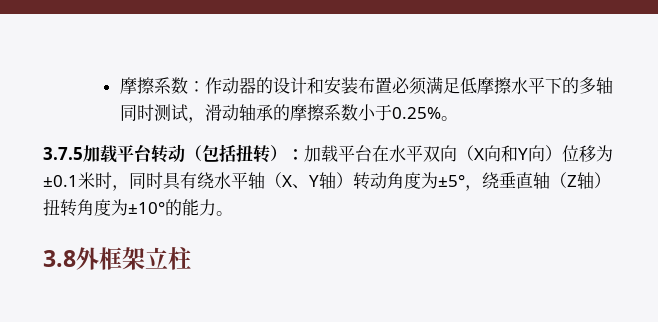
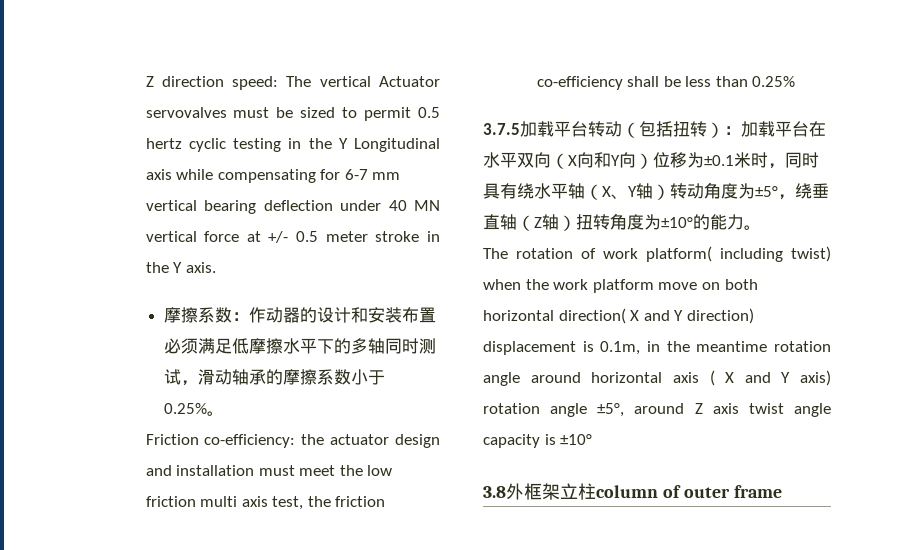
(119, 85) none -> [145,76,440,90] [145,107,441,121] [145,138,440,152] [145,169,401,183] [145,200,441,214] [145,231,441,243] [145,262,216,273] Z direction speed: The vertical Actuator servovalves must be sized to permit 0.5 hertz cyclic testing in the Y Longitudinal axis while compensating for 6-7 mm vertical bearing deflection under 40 MN vertical force at +/- 0.5 meter stroke in the Y axis. //
(458, 118) none -> [145,434,440,448] [145,465,393,476] [145,496,386,510] [536,76,796,90] // Friction co-efficiency: the actuator design and installation must meet the low friction multi axis test, the friction co-efficiency shall be less than 0.25%
(233, 213) none -> [483,246,831,262] [483,279,758,293] [483,308,754,324] [483,341,831,355] [483,370,831,386] [483,403,831,417] [483,434,593,448] // The rotation of work platform( including twist) when the work platform move on both horizontal direction( X and Y direction) displacement is 0.1m, in the meantime rotation angle around horizontal axis ( X and Y axis) rotation angle ±5°, around Z axis twist angle capacity is ±10°
(191, 258) none -> [596,485,782,498] column of outer frame

